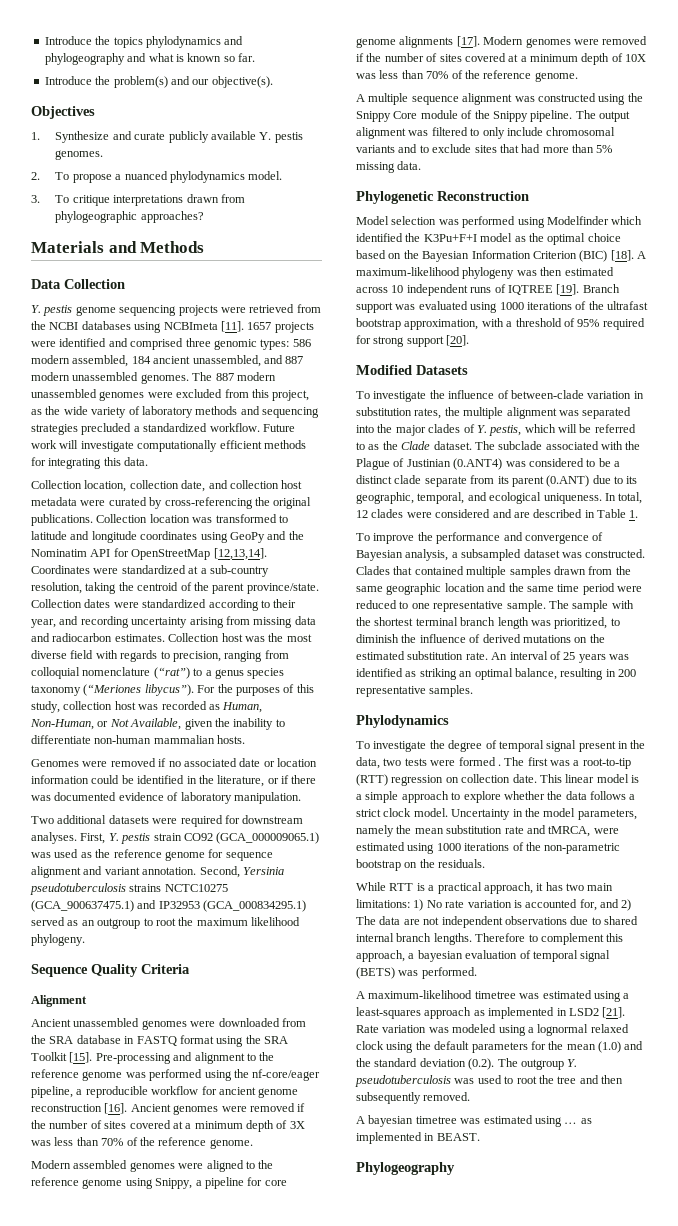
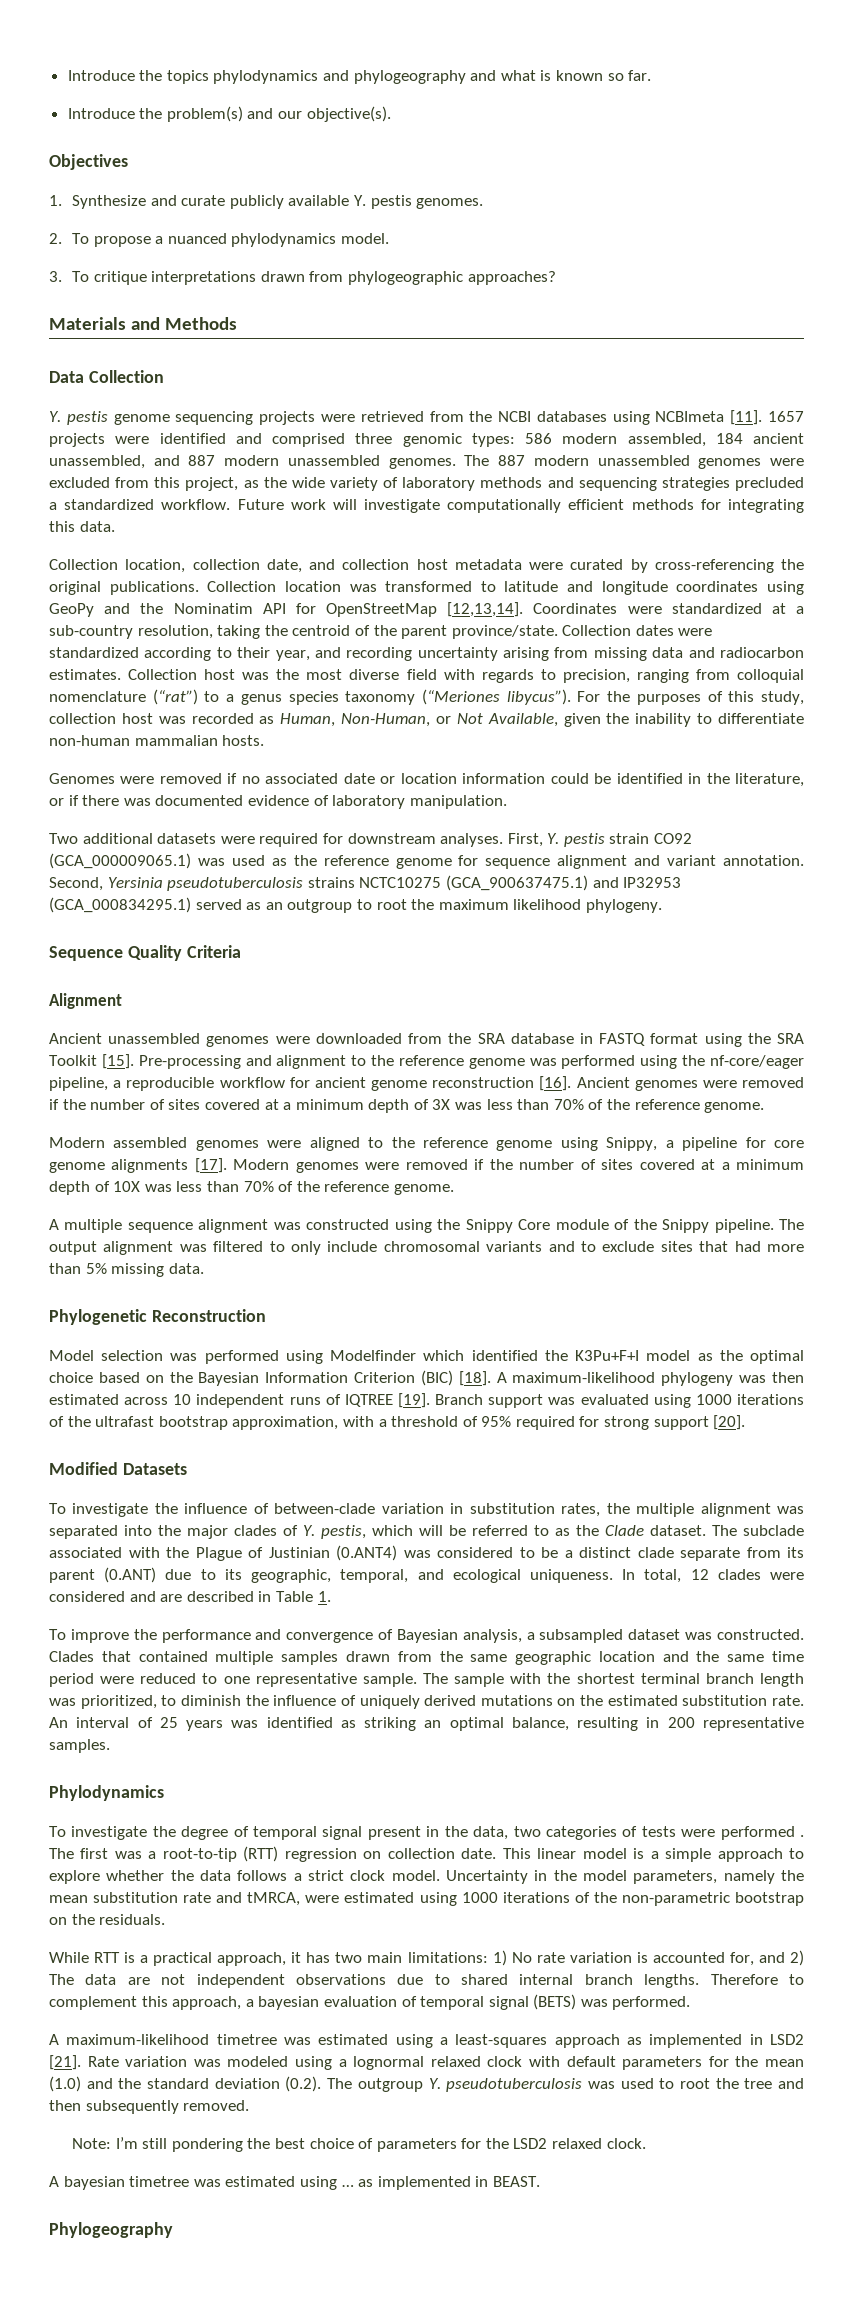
(481, 638) none -> [359,1695,420,1709] uniquely
(402, 762) none -> [545,1826,638,1840] categories of
[458,757,496,766] formed -> [720,1826,795,1840] performed
[386,1041,431,1053] using the -> [529,2056,561,2067] with
(471, 1096) none -> [71,2137,646,2152] // Note: I’m still pondering the best choice of parameters for the LSD2 relaxed clock.

